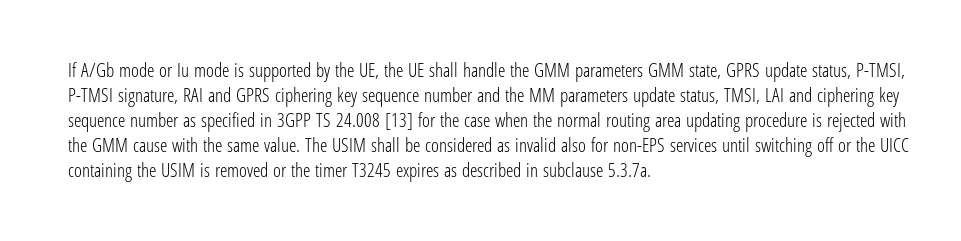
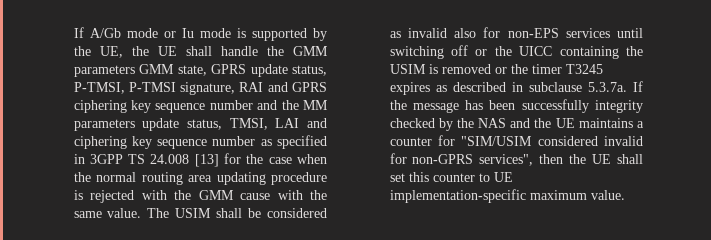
(652, 170) none -> [633,81,643,92] [389,99,643,113] [389,118,644,131] [389,135,643,146] [389,153,643,166] [389,172,513,182] [389,189,625,203] If the message has been successfully integrity checked by the NAS and the UE maintains a counter for "SIM/USIM considered invalid for non-GPRS services", then the UE shall set this counter to UE implementation-specific maximum value.

